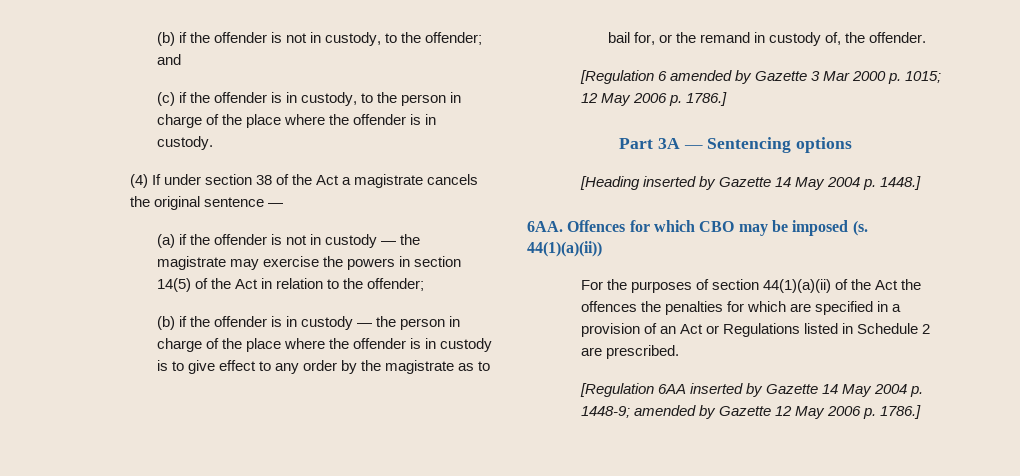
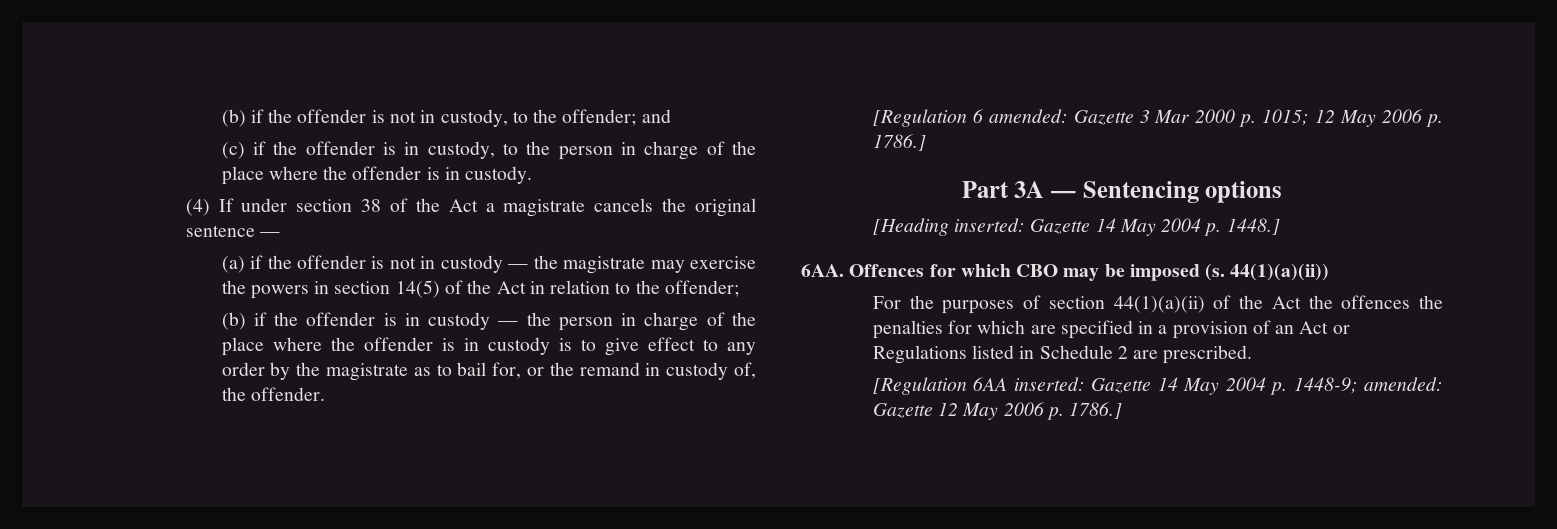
[669,70,753,84] amended by -> [988,109,1068,123] amended:
[642,176,716,190] inserted by -> [954,218,1026,232] inserted:
[689,383,764,397] inserted by -> [1013,377,1085,391] inserted:
[633,405,716,419] amended by -> [1364,377,1443,391] amended:

